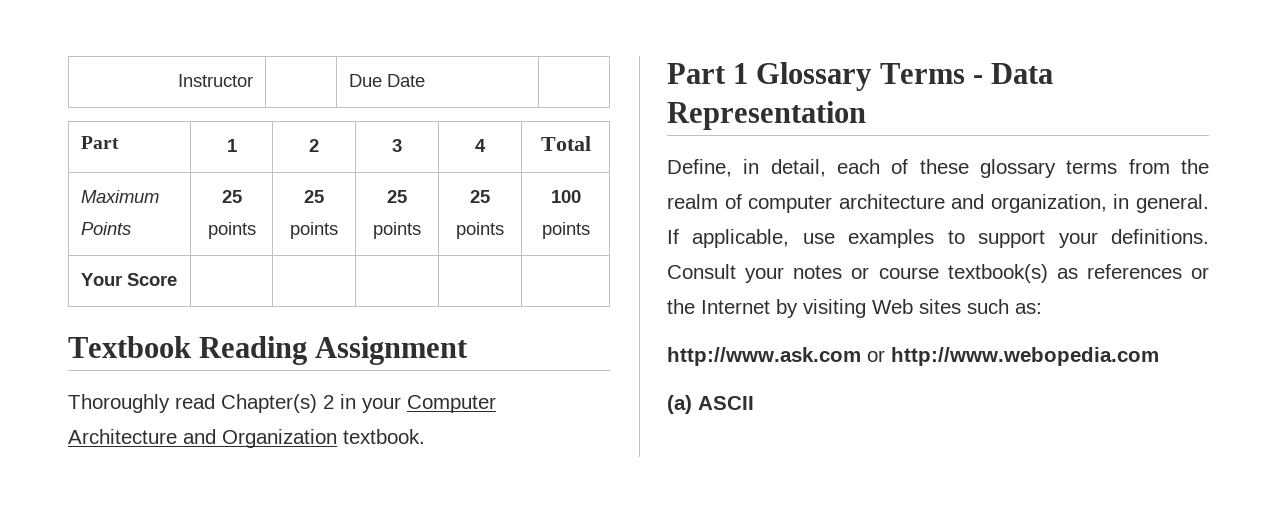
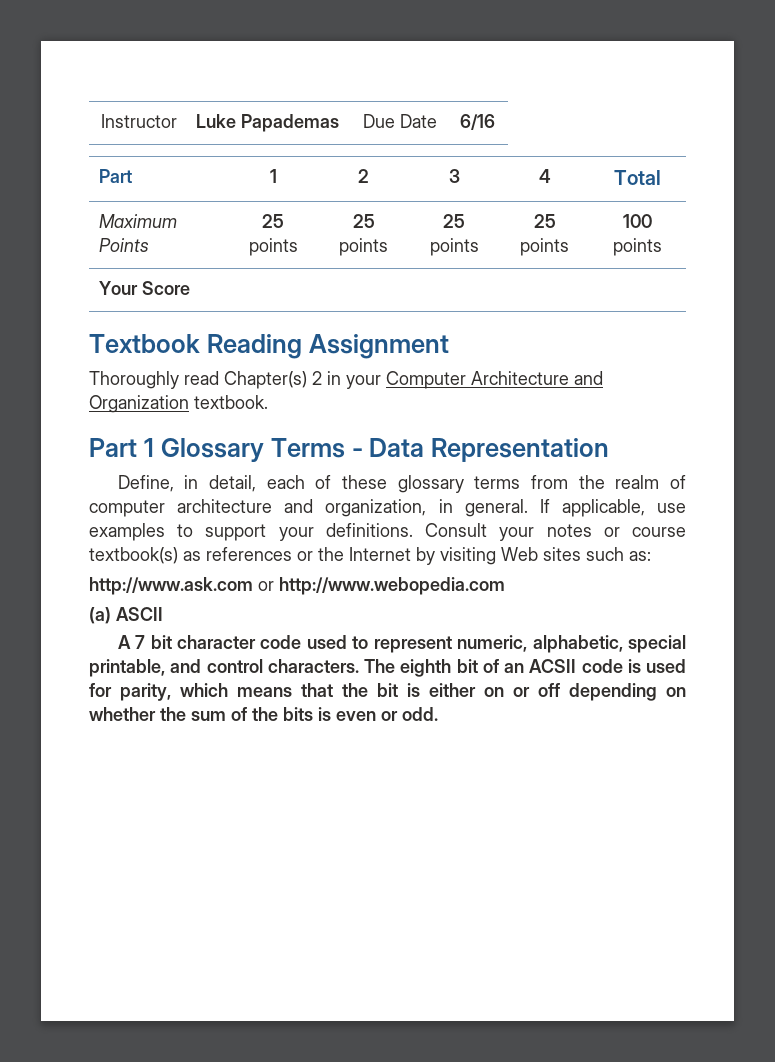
(254, 80) none -> [196,114,340,132] Luke Papademas
(425, 80) none -> [460,114,496,130] 6/16
(754, 403) none -> [117,635,686,653] [89,659,686,677] [89,683,686,701] [89,707,438,721] // A 7 bit character code used to represent numeric, alphabetic, special printable, and control characters. The eighth bit of an ACSII code is used for parity, which means that the bit is either on or off depending on whether the sum of the bits is even or odd.

